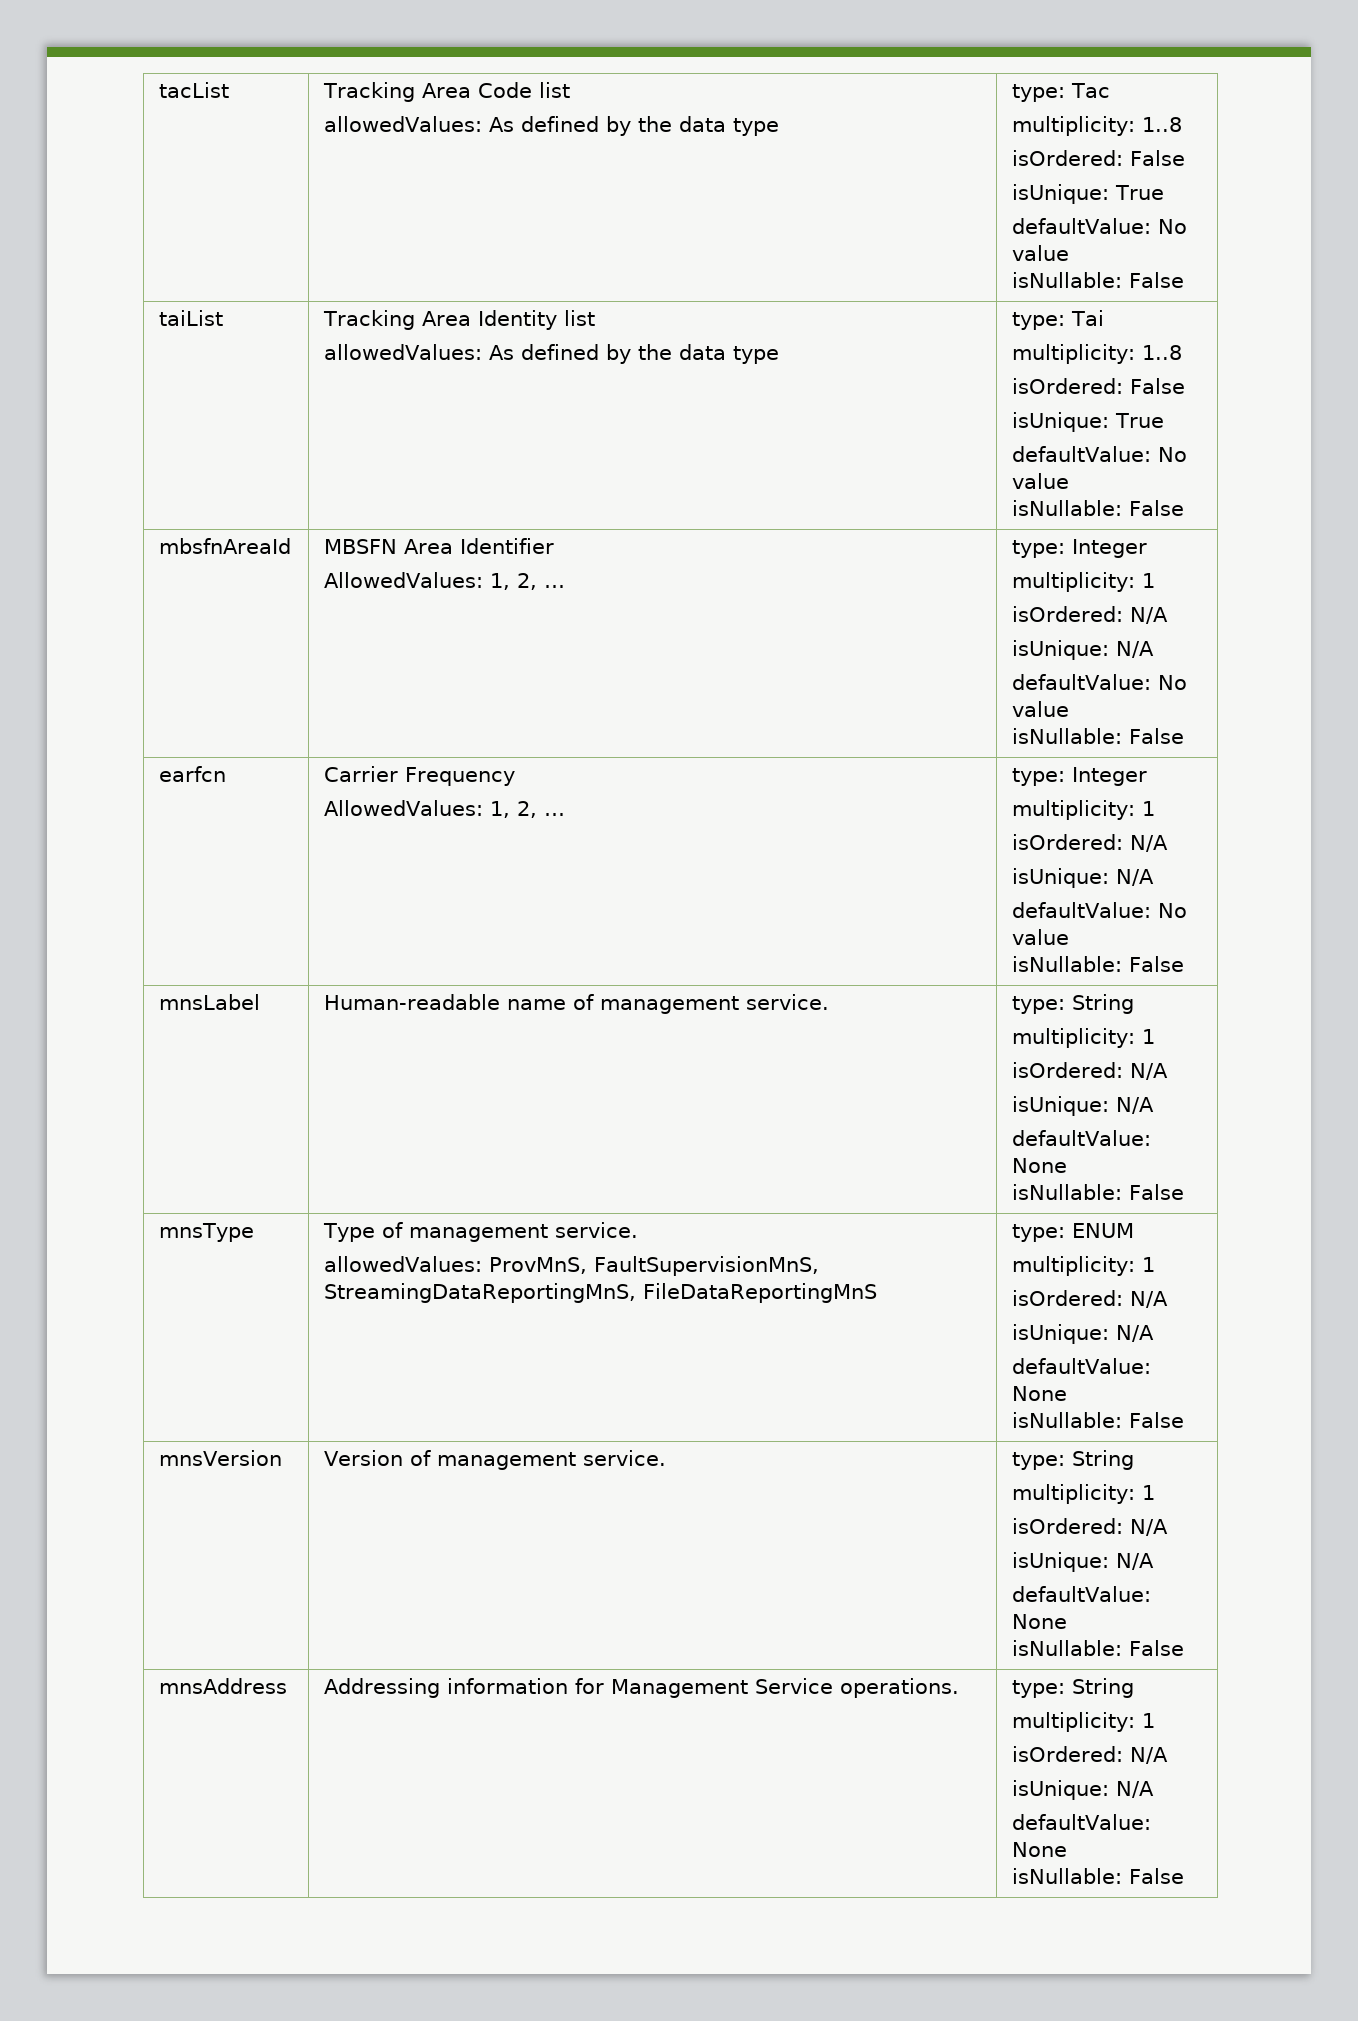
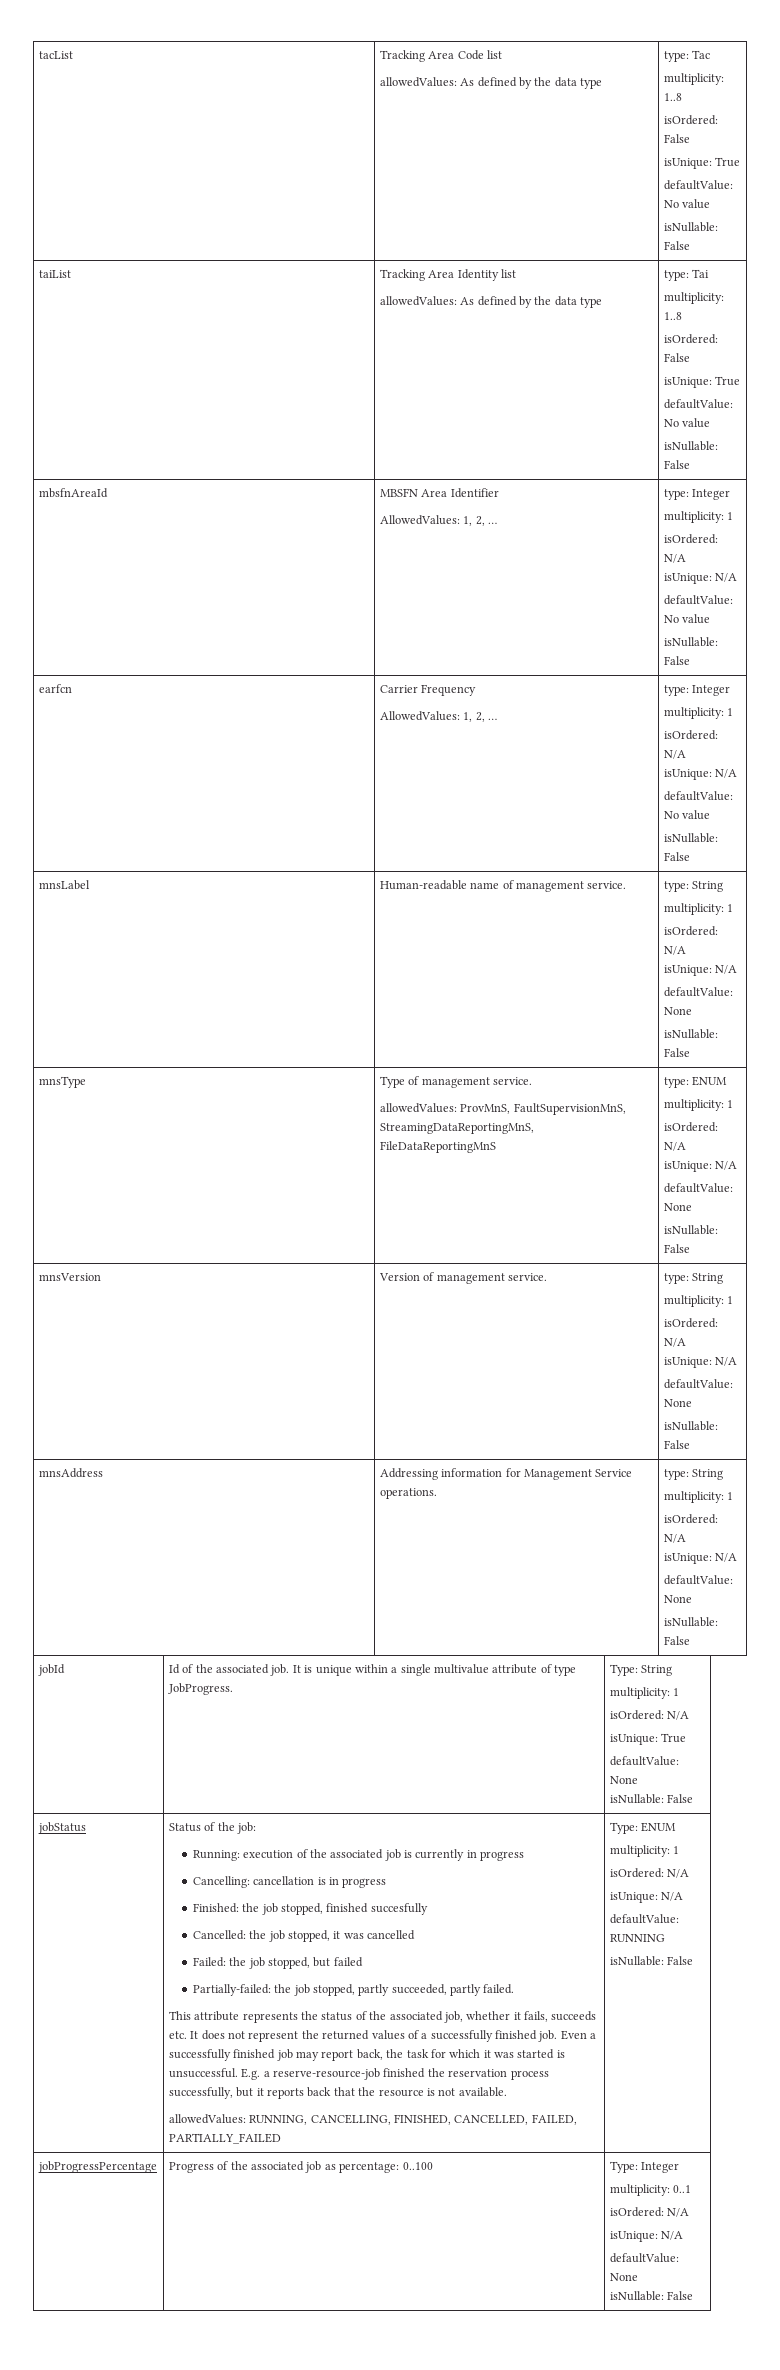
(1185, 1876) none -> [37,1664,65,1676] [168,1664,577,1676] [167,1683,233,1695] [609,1664,673,1676] [609,1687,680,1699] [609,1710,690,1720] [609,1733,687,1745] [609,1756,679,1766] [609,1776,638,1784] [609,1794,694,1804] [37,1822,86,1834] [168,1822,257,1834] [192,1849,525,1861] [192,1876,387,1888] [192,1903,428,1915] [192,1930,416,1942] [192,1957,363,1969] [192,1984,515,1996] [168,2011,597,2023] [168,2030,597,2042] [168,2049,565,2061] [168,2068,549,2080] [168,2087,507,2099] [168,2114,577,2125] [168,2133,281,2144] [609,1822,677,1834] [609,1845,680,1857] [609,1868,690,1878] [609,1892,684,1903] [609,1914,679,1924] [609,1934,665,1942] [609,1956,694,1966] [37,2161,157,2173] [168,2161,433,2173] [609,2161,680,2173] [609,2184,692,2196] [609,2207,690,2217] [609,2231,684,2242] [609,2253,679,2263] [609,2273,638,2281] [609,2291,694,2301] // jobId | Id of the associated job. It is unique within a single multivalue attribute of type JobProgress. | Type: String // multiplicity: 1 // isOrdered: N/A // isUnique: True // defaultValue: None // isNullable: False // jobStatus | Status of the job: // Running: execution of the associated job is currently in progress // Cancelling: cancellation is in progress // Finished: the job stopped, finished succesfully // Cancelled: the job stopped, it was cancelled // Failed: the job stopped, but failed // Partially-failed: the job stopped, partly succeeded, partly failed. // This attribute represents the status of the associated job, whether it fails, succeeds etc. It does not represent the returned values of a successfully finished job. Even a successfully finished job may report back, the task for which it was started is unsuccessful. E.g. a reserve-resource-job finished the reservation process successfully, but it reports back that the resource is not available. // allowedValues: RUNNING, CANCELLING, FINISHED, CANCELLED, FAILED, PARTIALLY_FAILED | Type: ENUM // multiplicity: 1 // isOrdered: N/A // isUnique: N/A // defaultValue: RUNNING // isNullable: False // jobProgressPercentage | Progress of the associated job as percentage: 0..100 | Type: Integer // multiplicity: 0..1 // isOrdered: N/A // isUnique: N/A // defaultValue: None // isNullable: False

